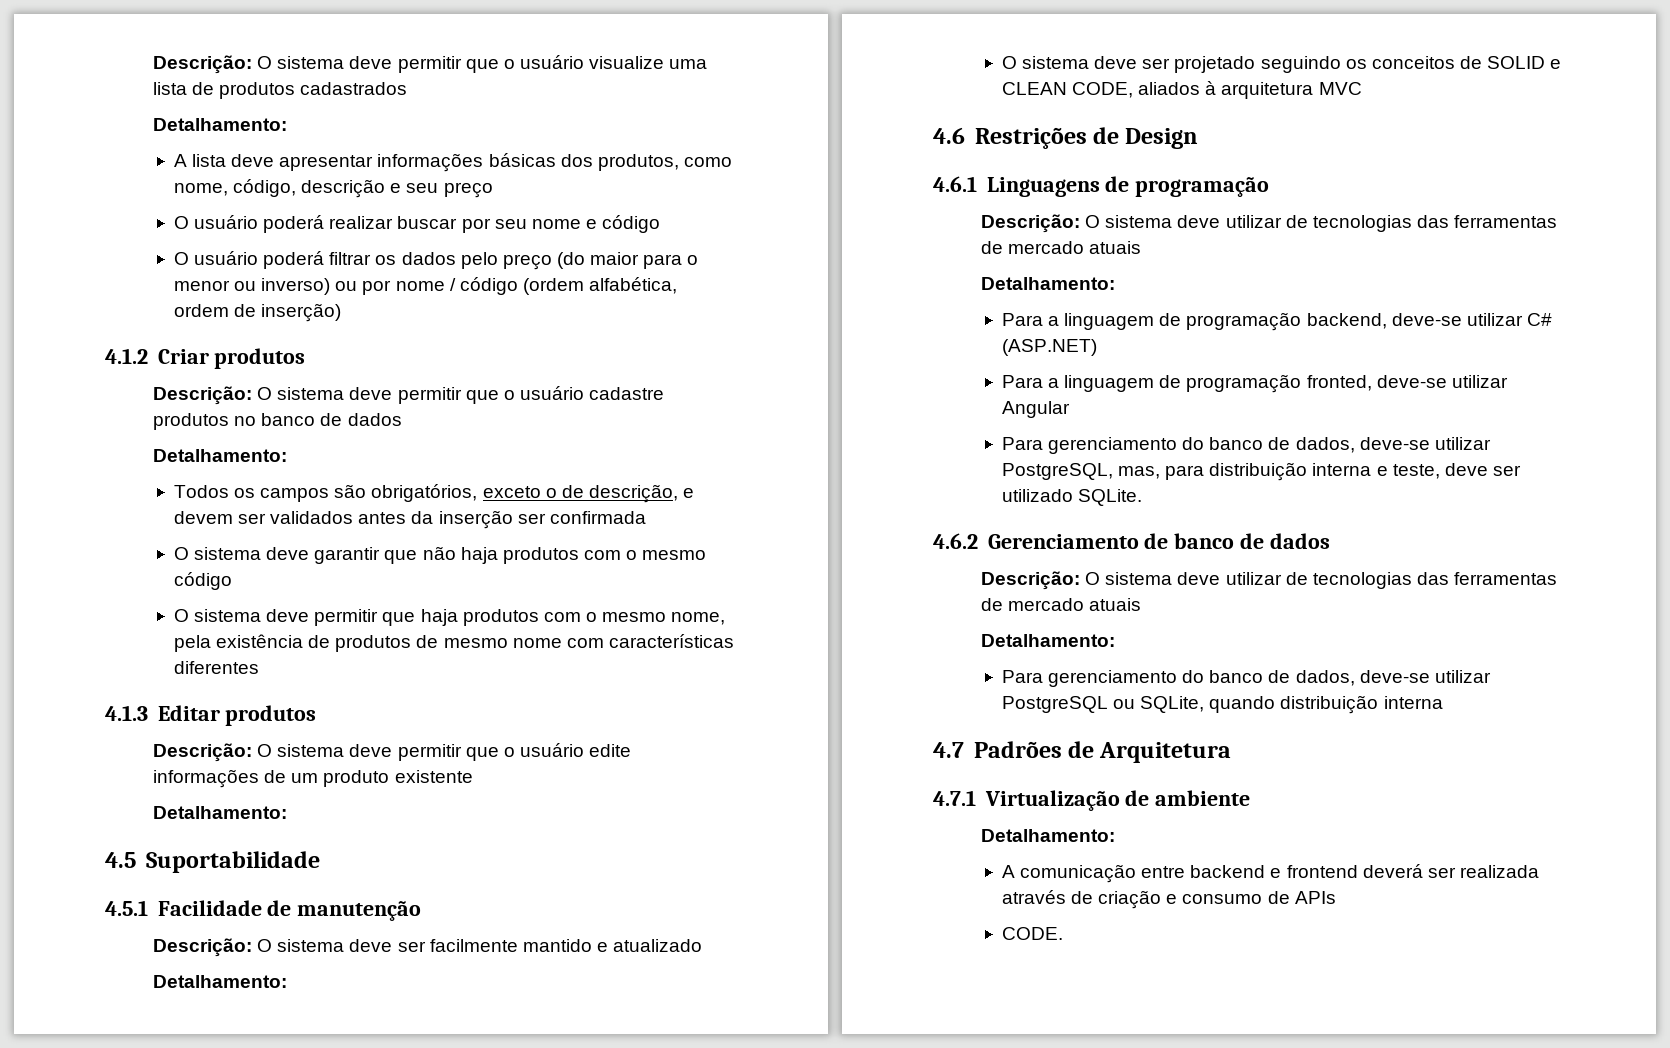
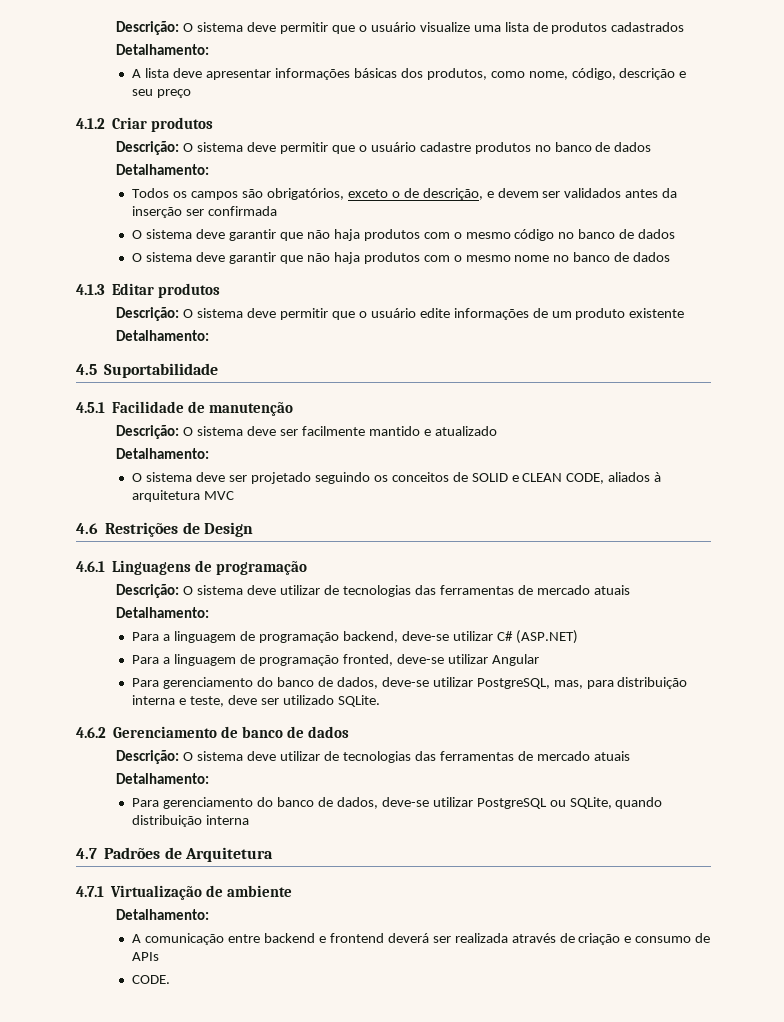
[173,215,661,233] [173,251,699,270] [173,277,678,295] [173,303,342,322] // O usuário poderá realizar buscar por seu nome e código // O usuário poderá filtrar os dados pelo preço (do maior para o menor ou inverso) ou por nome / código (ordem alfabética, ordem de inserção) -> (192, 93) none
[173,609,726,626] [173,634,734,652] [173,661,259,674] // O sistema deve permitir que haja produtos com o mesmo nome, pela existência de produtos de mesmo nome com características diferentes -> [558,229,676,239] [132,252,671,264] no banco de dados // O sistema deve garantir que não haja produtos com o mesmo nome no banco de dados

